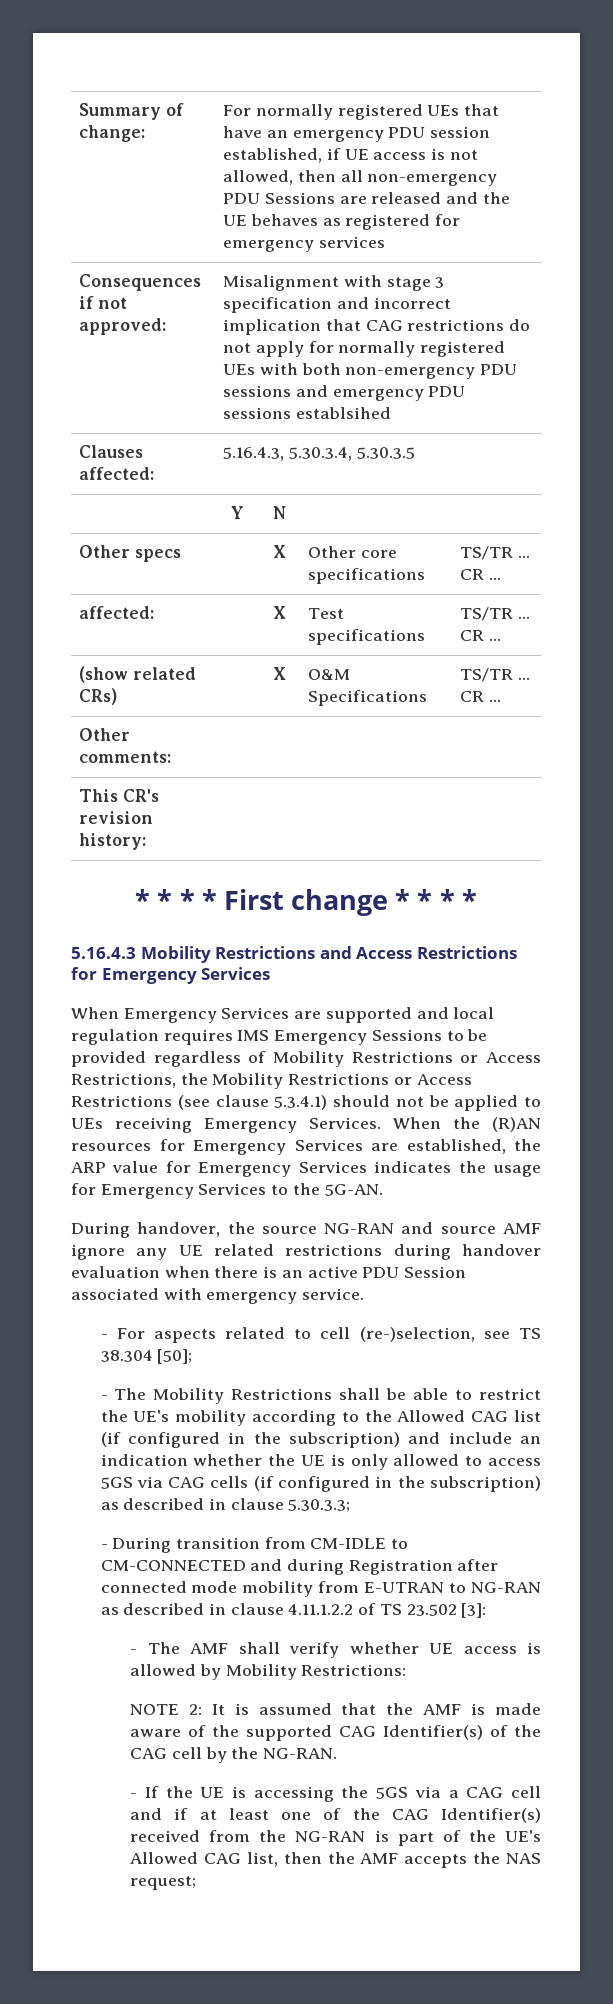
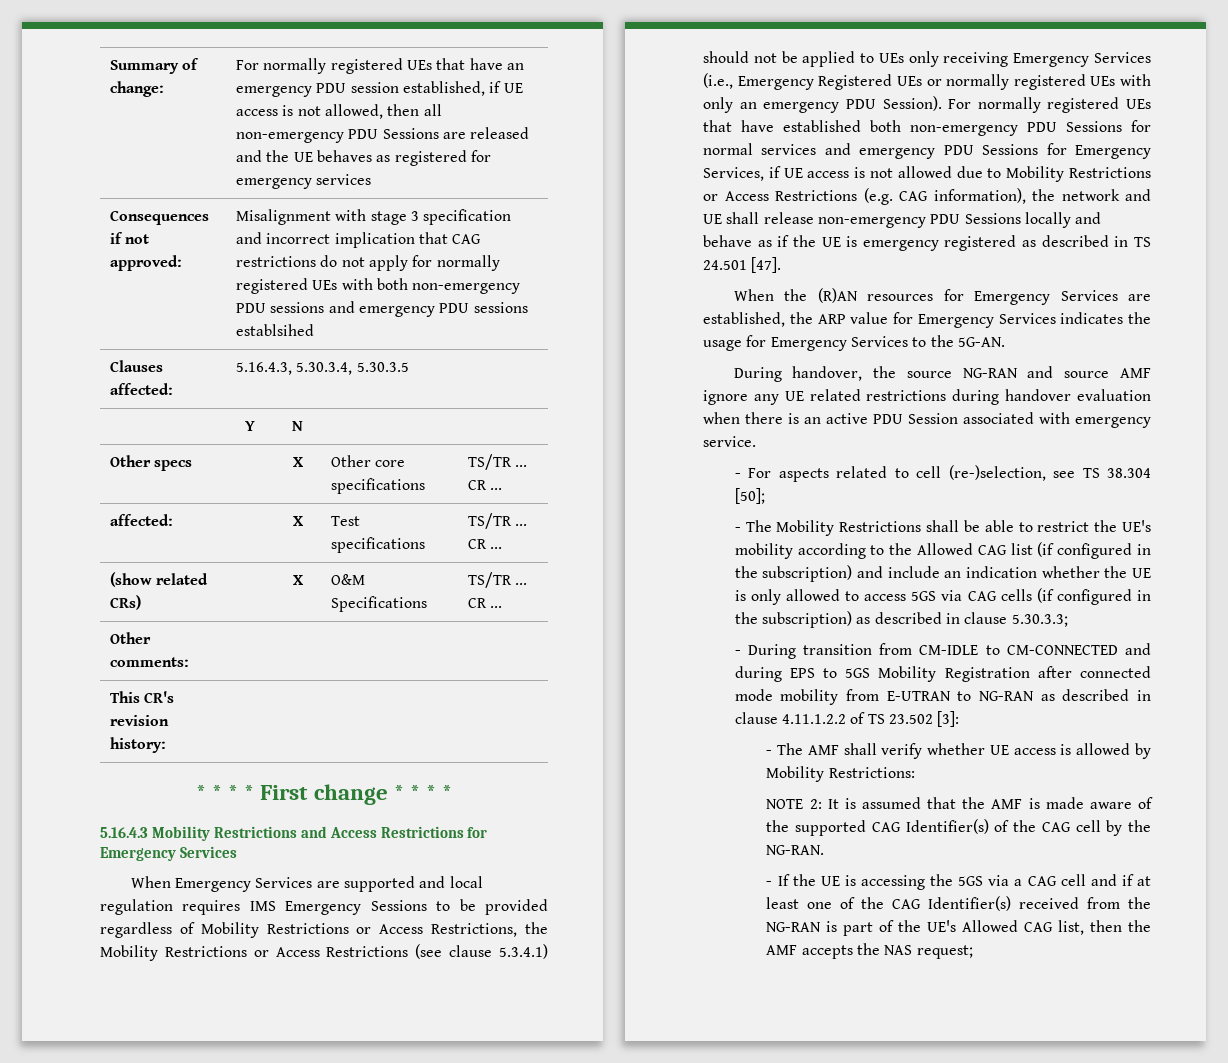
(103, 1123) none -> [908,51,939,67] only
[309,1117,381,1129] Services. -> [1094,52,1151,63] [703,73,1151,90] [703,96,1151,113] [703,120,1151,136] [703,143,1151,159] [703,166,1151,182] [703,188,1151,205] [703,212,1102,228] [703,235,1151,251] [703,257,782,273] Services (i.e., Emergency Registered UEs or normally registered UEs with only an emergency PDU Session). For normally registered UEs that have established both non-emergency PDU Sessions for normal services and emergency PDU Sessions for Emergency Services, if UE access is not allowed due to Mobility Restrictions or Access Restrictions (e.g. CAG information), the network and UE shall release non-emergency PDU Sessions locally and behave as if the UE is emergency registered as described in TS 24.501 [47]. //
(344, 1567) none -> [789,666,937,682] EPS to 5GS Mobility

